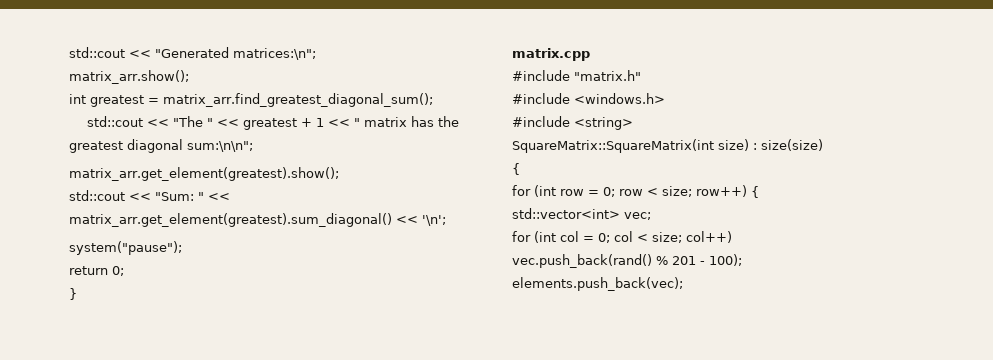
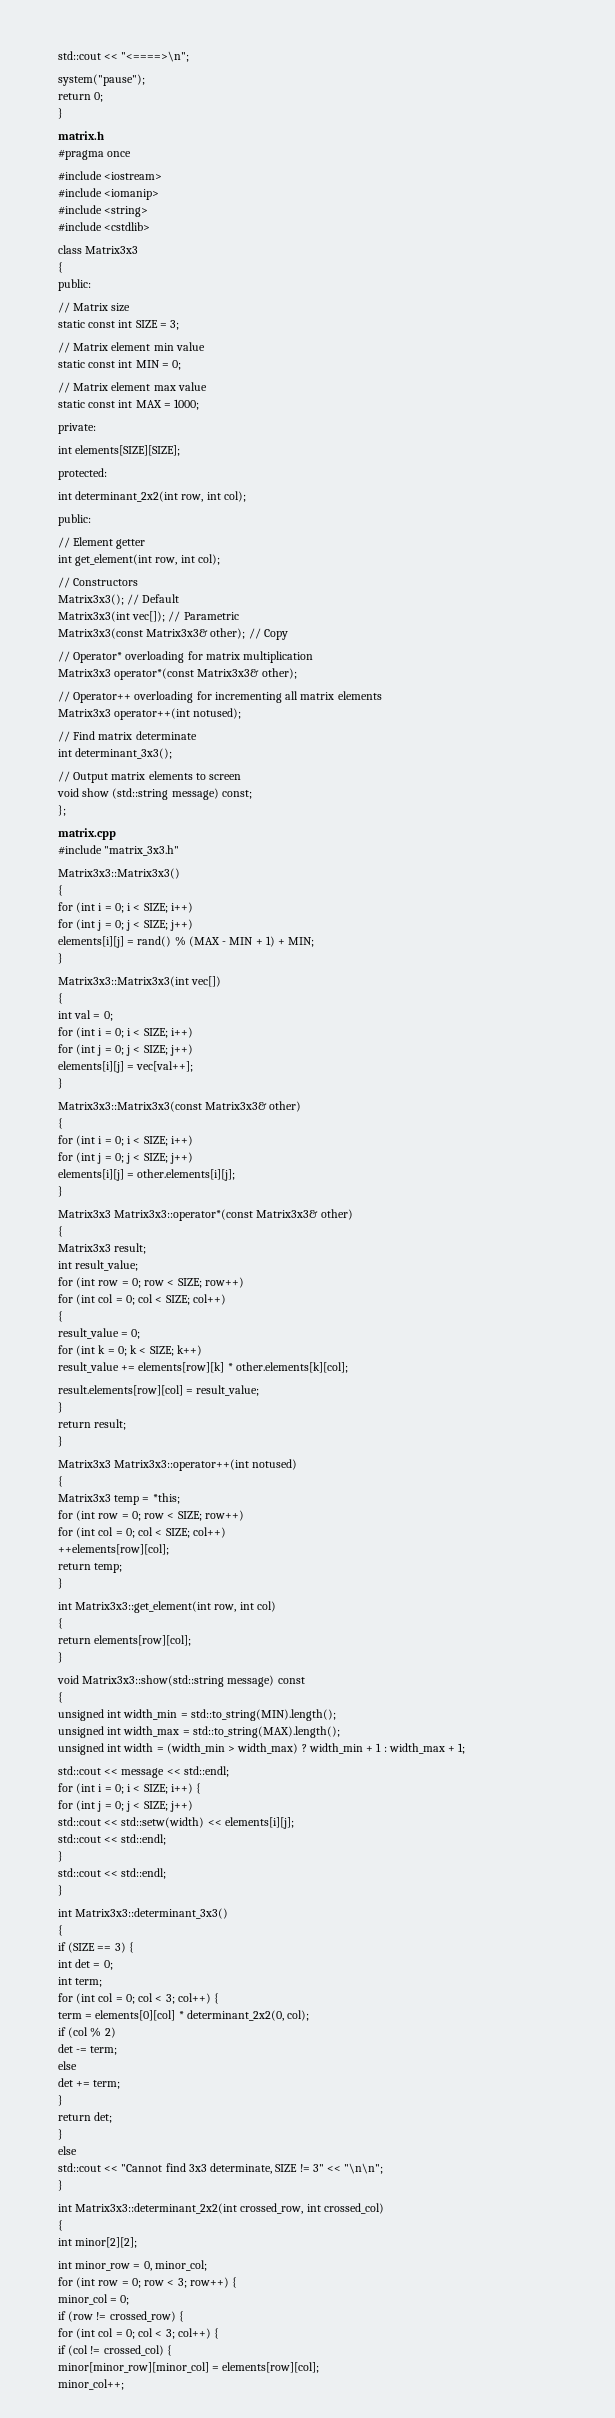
[69,47,316,60] [69,70,189,84] [69,93,433,107] [87,116,460,130] [69,139,253,153] [69,167,339,181] [69,190,230,201] [69,213,446,227] std::cout << "Generated matrices:\n"; // matrix_arr.show(); // int greatest = matrix_arr.find_greatest_diagonal_sum(); // std::cout << "The " << greatest + 1 << " matrix has the greatest diagonal sum:\n\n"; // matrix_arr.get_element(greatest).show(); // std::cout << "Sum: " << matrix_arr.get_element(greatest).sum_diagonal() << '\n'; -> [58,51,190,62] std::cout << "<====>\n";
[512,48,590,61] [512,70,641,81] [512,93,665,104] matrix.cpp // #include "matrix.h" // #include <windows.h> -> [58,131,104,140] [58,149,132,160] [58,171,163,181] [58,188,160,200] matrix.h // #pragma once // #include <iostream> // #include <iomanip>
[512,139,823,153] [512,163,520,175] [512,185,759,198] [512,208,651,220] [512,231,732,243] [512,254,742,268] [512,277,683,291] SquareMatrix::SquareMatrix(int size) : size(size) // { // for (int row = 0; row < size; row++) { // std::vector<int> vec; // for (int col = 0; col < size; col++) // vec.push_back(rand() % 201 - 100); // elements.push_back(vec); -> [58,222,151,232] [58,245,139,254] [58,262,63,273] [58,279,91,291] [58,302,131,313] [58,320,180,330] [58,342,205,353] [58,360,182,370] [58,382,207,393] [58,399,200,410] [58,423,96,434] [58,445,181,456] [58,468,107,480] [58,491,246,502] [58,514,91,526] [58,537,146,549] [58,554,220,566] [58,577,139,588] [58,594,180,605] [58,611,239,622] [58,628,288,640] [58,651,314,663] [58,668,297,680] [58,691,382,703] [58,708,242,720] [58,731,197,742] [58,748,173,759] [58,771,242,783] [57,788,252,800] [58,805,66,816] [58,828,116,840] [58,845,180,856] [58,868,180,879] [58,885,63,896] [58,902,193,913] [58,919,193,931] [58,936,315,948] [58,953,63,964] [58,976,222,987] [58,993,63,1004] [58,1010,113,1021] [58,1027,193,1038] [58,1044,193,1056] [58,1061,194,1073] [58,1078,63,1089] [58,1101,302,1112] [58,1118,63,1129] [58,1135,193,1146] [58,1152,193,1164] [58,1169,236,1181] [58,1186,63,1197] [58,1209,353,1221] [58,1226,63,1237] [58,1243,147,1254] [58,1260,139,1271] [58,1277,244,1288] [58,1294,226,1305] [58,1311,63,1322] [58,1328,141,1339] [58,1345,202,1356] [58,1362,348,1373] [58,1385,260,1396] [58,1402,63,1413] [58,1419,127,1430] [58,1436,63,1447] [58,1459,298,1471] [58,1476,63,1487] [58,1493,180,1505] [58,1510,244,1521] [58,1527,226,1538] [58,1544,169,1555] [58,1563,123,1573] [58,1578,63,1589] [58,1601,276,1613] [58,1618,63,1629] [58,1635,192,1646] [58,1652,63,1663] [57,1675,305,1687] [58,1692,63,1703] [58,1709,336,1721] [58,1726,340,1738] [58,1743,466,1755] [58,1766,229,1778] [58,1783,202,1794] [58,1800,193,1812] [58,1817,294,1829] [58,1834,167,1845] [58,1851,63,1862] [58,1868,167,1879] [58,1885,63,1896] [58,1908,229,1919] [58,1925,63,1936] [58,1942,134,1953] [58,1959,113,1970] [58,1977,103,1987] [58,1993,220,2004] [58,2010,310,2021] [58,2027,116,2038] [58,2044,118,2055] [58,2061,77,2070] [58,2078,121,2089] [58,2095,63,2106] [58,2112,113,2123] [58,2129,63,2140] [58,2146,77,2155] [58,2163,384,2174] [58,2180,63,2191] [58,2203,384,2214] [58,2220,63,2231] [58,2237,138,2248] [58,2260,207,2271] [58,2277,238,2288] [58,2294,130,2305] [58,2311,184,2322] [58,2328,220,2339] [58,2345,172,2356] [58,2362,320,2373] [58,2379,124,2390] #include <cstdlib> // class Matrix3x3 // { // public: // // Matrix size // static const int SIZE = 3; // // Matrix element min value // static const int MIN = 0; // // Matrix element max value // static const int MAX = 1000; // private: // int elements[SIZE][SIZE]; // protected: // int determinant_2x2(int row, int col); // public: // // Element getter // int get_element(int row, int col); // // Constructors // Matrix3x3(); // Default // Matrix3x3(int vec[]); // Parametric // Matrix3x3(const Matrix3x3& other); // Copy // // Operator* overloading for matrix multiplication // Matrix3x3 operator*(const Matrix3x3& other); // // Operator++ overloading for incrementing all matrix elements // Matrix3x3 operator++(int notused); // // Find matrix determinate // int determinant_3x3(); // // Output matrix elements to screen // void show (std::string message) const; // }; // matrix.cpp // #include "matrix_3x3.h" // Matrix3x3::Matrix3x3() // { // for (int i = 0; i < SIZE; i++) // for (int j = 0; j < SIZE; j++) // elements[i][j] = rand() % (MAX - MIN + 1) + MIN; // } // Matrix3x3::Matrix3x3(int vec[]) // { // int val = 0; // for (int i = 0; i < SIZE; i++) // for (int j = 0; j < SIZE; j++) // elements[i][j] = vec[val++]; // } // Matrix3x3::Matrix3x3(const Matrix3x3& other) // { // for (int i = 0; i < SIZE; i++) // for (int j = 0; j < SIZE; j++) // elements[i][j] = other.elements[i][j]; // } // Matrix3x3 Matrix3x3::operator*(const Matrix3x3& other) // { // Matrix3x3 result; // int result_value; // for (int row = 0; row < SIZE; row++) // for (int col = 0; col < SIZE; col++) // { // result_value = 0; // for (int k = 0; k < SIZE; k++) // result_value += elements[row][k] * other.elements[k][col]; // result.elements[row][col] = result_value; // } // return result; // } // Matrix3x3 Matrix3x3::operator++(int notused) // { // Matrix3x3 temp = *this; // for (int row = 0; row < SIZE; row++) // for (int col = 0; col < SIZE; col++) // ++elements[row][col]; // return temp; // } // int Matrix3x3::get_element(int row, int col) // { // return elements[row][col]; // } // void Matrix3x3::show(std::string message) const // { // unsigned int width_min = std::to_string(MIN).length(); // unsigned int width_max = std::to_string(MAX).length(); // unsigned int width = (width_min > width_max) ? width_min + 1 : width_max + 1; // std::cout << message << std::endl; // for (int i = 0; i < SIZE; i++) { // for (int j = 0; j < SIZE; j++) // std::cout << std::setw(width) << elements[i][j]; // std::cout << std::endl; // } // std::cout << std::endl; // } // int Matrix3x3::determinant_3x3() // { // if (SIZE == 3) { // int det = 0; // int term; // for (int col = 0; col < 3; col++) { // term = elements[0][col] * determinant_2x2(0, col); // if (col % 2) // det -= term; // else // det += term; // } // return det; // } // else // std::cout << "Cannot find 3x3 determinate, SIZE != 3" << "\n\n"; // } // int Matrix3x3::determinant_2x2(int crossed_row, int crossed_col) // { // int minor[2][2]; // int minor_row = 0, minor_col; // for (int row = 0; row < 3; row++) { // minor_col = 0; // if (row != crossed_row) { // for (int col = 0; col < 3; col++) { // if (col != crossed_col) { // minor[minor_row][minor_col] = elements[row][col]; // minor_col++;

